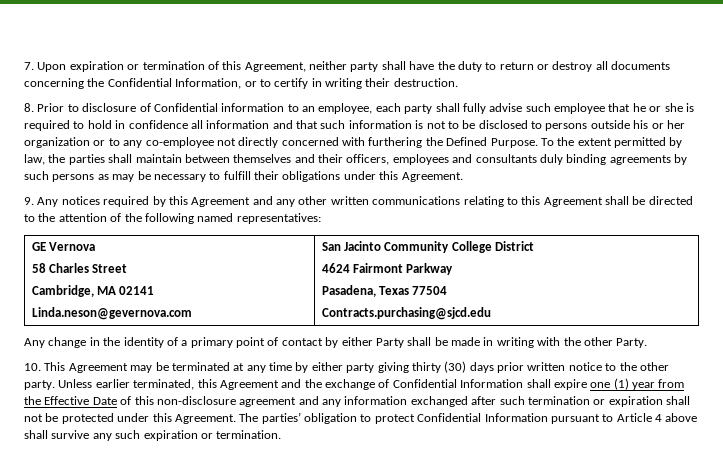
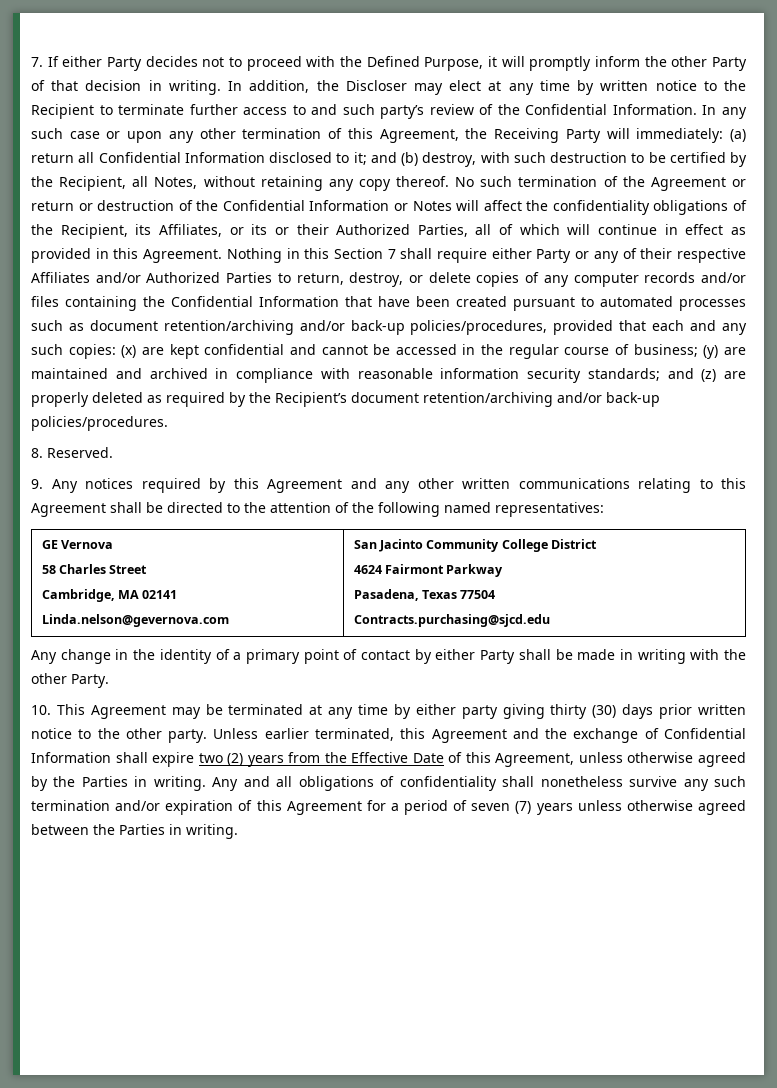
[37,61,671,72] [24,78,458,89] [24,103,694,114] [24,120,685,131] [24,137,683,148] [24,154,687,165] [24,171,463,182] Upon expiration or termination of this Agreement, neither party shall have the duty to return or destroy all documents concerning the Confidential Information, or to certify in writing their destruction. // 8. Prior to disclosure of Confidential information to an employee, each party shall fully advise such employee that he or she is required to hold in confidence all information and that such information is not to be disclosed to persons outside his or her organization or to any co-employee not directly concerned with furthering the Defined Purpose. To the extent permitted by law, the parties shall maintain between themselves and their officers, employees and consultants duly binding agreements by such persons as may be necessary to fulfill their obligations under this Agreement. -> [47,56,747,71] [31,80,746,95] [31,104,748,119] [31,128,747,143] [31,152,747,167] [31,176,746,191] [31,200,747,215] [31,224,746,239] [31,248,747,263] [31,272,746,287] [31,296,746,311] [31,320,747,335] [31,344,746,359] [31,368,746,383] [31,392,660,407] [31,416,168,431] [31,447,113,458] If either Party decides not to proceed with the Defined Purpose, it will promptly inform the other Party of that decision in writing. In addition, the Discloser may elect at any time by written notice to the Recipient to terminate further access to and such party’s review of the Confidential Information. In any such case or upon any other termination of this Agreement, the Receiving Party will immediately: (a) return all Confidential Information disclosed to it; and (b) destroy, with such destruction to be certified by the Recipient, all Notes, without retaining any copy thereof. No such termination of the Agreement or return or destruction of the Confidential Information or Notes will affect the confidentiality obligations of the Recipient, its Affiliates, or its or their Authorized Parties, all of which will continue in effect as provided in this Agreement. Nothing in this Section 7 shall require either Party or any of their respective Affiliates and/or Authorized Parties to return, destroy, or delete copies of any computer records and/or files containing the Confidential Information that have been created pursuant to automated processes such as document retention/archiving and/or back-up policies/procedures, provided that each and any such copies: (x) are kept confidential and cannot be accessed in the regular course of business; (y) are maintained and archived in compliance with reasonable information security standards; and (z) are properly deleted as required by the Recipient’s document retention/archiving and/or back-up policies/procedures. // 8. Reserved.
[31,307,192,320] Linda.neson@gevernova.com -> [41,614,229,627] Linda.nelson@gevernova.com
[590,378,655,390] one (1) year -> [198,753,284,767] two (2) years
[156,396,690,407] [24,412,698,424] [24,430,282,441] non-disclosure agreement and any information exchanged after such termination or expiration shall not be protected under this Agreement. The parties’ obligation to protect Confidential Information pursuant to Article 4 above shall survive any such expiration or termination. -> [495,752,746,767] [31,776,746,791] [31,800,746,815] [31,824,238,839] Agreement, unless otherwise agreed by the Parties in writing. Any and all obligations of confidentiality shall nonetheless survive any such termination and/or expiration of this Agreement for a period of seven (7) years unless otherwise agreed between the Parties in writing.

